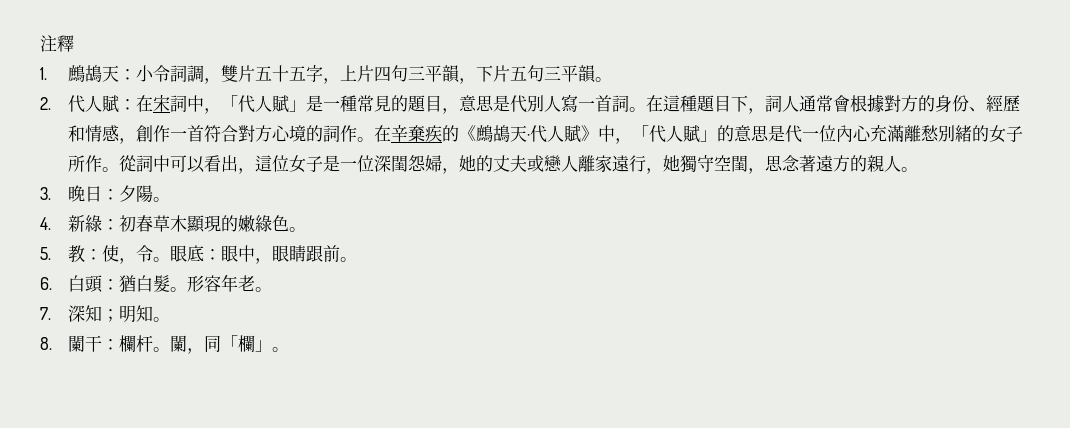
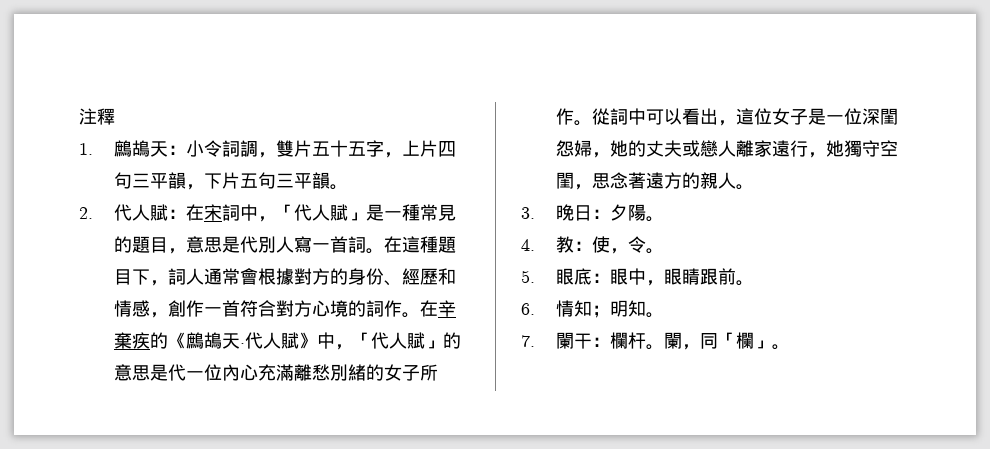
[68,215,307,233] [40,247,51,260] 新綠：初春草木顯現的嫩綠色。 // 5. -> (535, 245) none
(171, 259) none -> [521,270,535,283] // 5.
[68,274,273,293] [40,305,86,322] 白頭：猶白髮。形容年老。 // 7.深 -> [556,300,575,317] 情
[40,337,52,350] 8. -> [521,335,535,347] 7.

